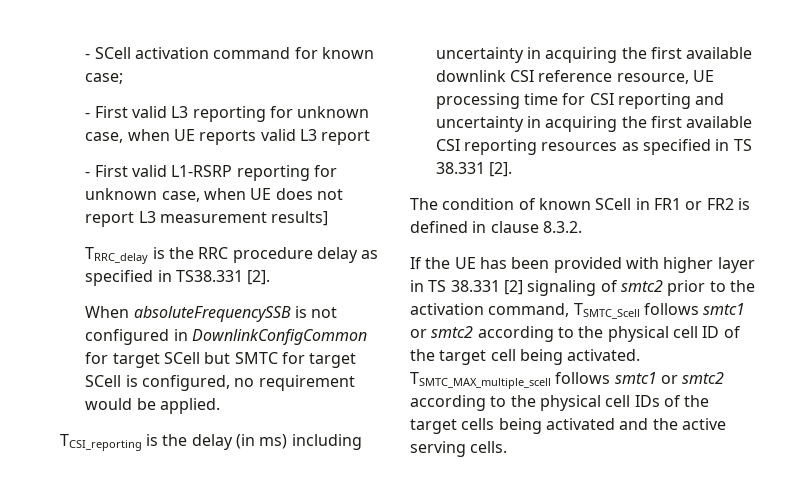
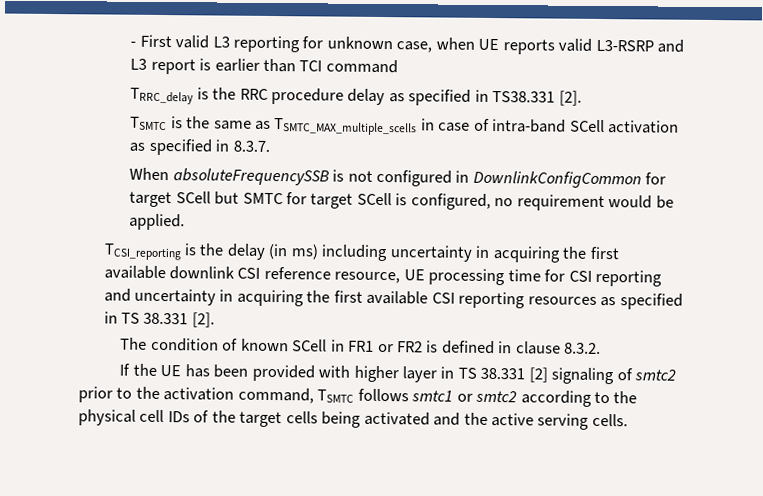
[85,47,375,59] [85,73,124,84] [85,112,91,118] - SCell activation command for known case; // - -> [130,41,137,47] -
(296, 135) none -> [595,39,685,53] L3-RSRP and
[85,165,338,181] [85,188,344,202] [85,211,329,227] // - First valid L1-RSRP reporting for unknown case, when UE does not report L3 measurement results] -> [199,58,398,74] is earlier than TCI command
(271, 277) none -> [130,116,680,136] [129,138,270,156] // TSMTC is the same as TSMTC_MAX_multiple_scells in case of intra-band SCell activation as specified in 8.3.7.
[573,303,746,319] [410,326,741,342] [410,349,641,365] [410,372,551,389] TSMTC_Scell follows smtc1 or smtc2 according to the physical cell ID of the target cell being activated. TSMTC_MAX_multiple_scell -> [317,389,355,403] TSMTC

